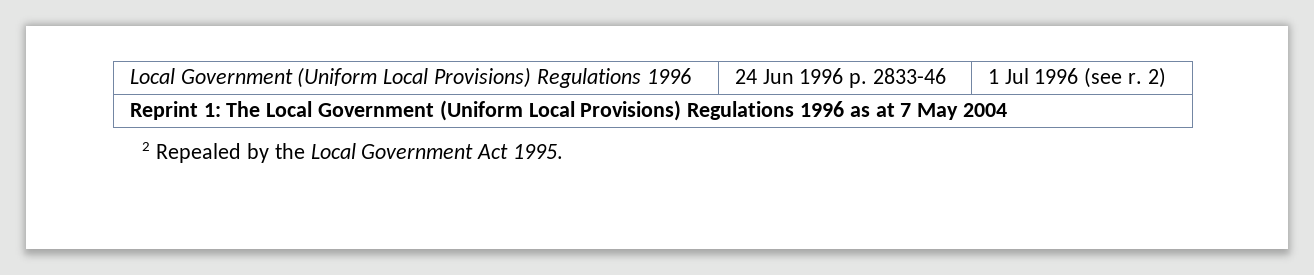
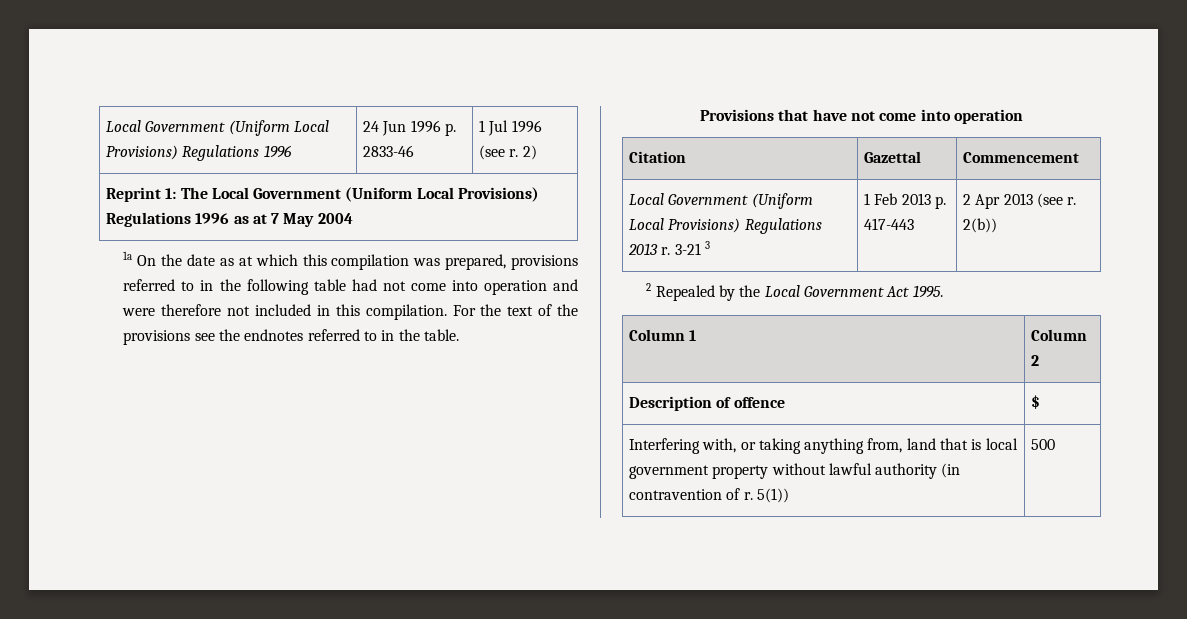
(1008, 110) none -> [123,251,579,270] [123,279,578,295] [122,304,579,320] [123,329,459,345] [700,109,1023,124] [628,151,686,163] [863,151,921,163] [962,152,1079,163] [628,193,813,209] [628,218,822,234] [627,241,710,255] [863,193,946,209] [863,218,914,230] [962,193,1077,209] [962,218,997,233] // 1a On the date as at which this compilation was prepared, provisions referred to in the following table had not come into operation and were therefore not included in this compilation. For the text of the provisions see the endnotes referred to in the table. // Provisions that have not come into operation // Citation | Gazettal | Commencement // Local Government (Uniform Local Provisions) Regulations 2013 r. 3-21 3 | 1 Feb 2013 p. 417-443 | 2 Apr 2013 (see r. 2(b))
(563, 151) none -> [628,329,697,341] [1030,329,1087,341] [1030,355,1039,366] [628,396,785,411] [1030,395,1040,409] [628,438,1018,454] [628,463,961,479] [628,488,789,503] [1030,439,1055,450] // Column 1 | Column 2 // Description of offence | $ // Interfering with, or taking anything from, land that is local government property without lawful authority (in contravention of r. 5(1)) | 500

